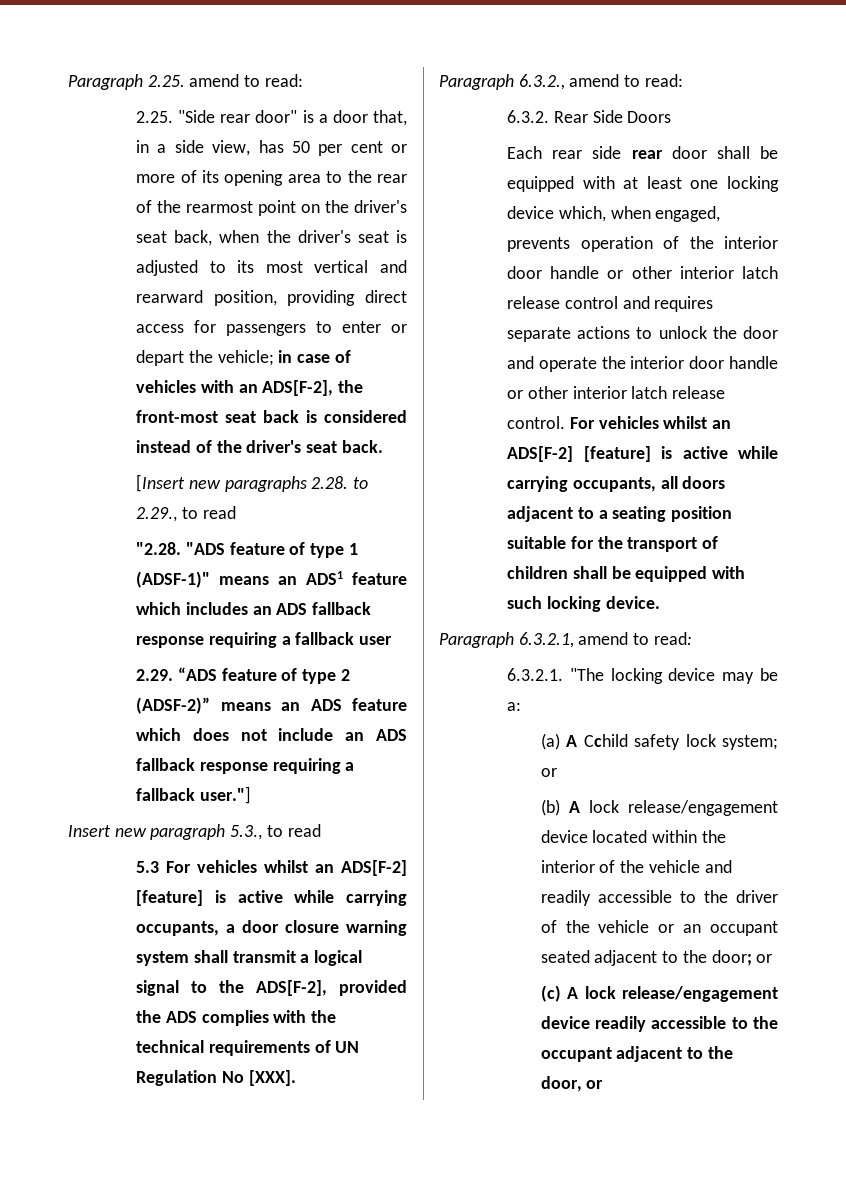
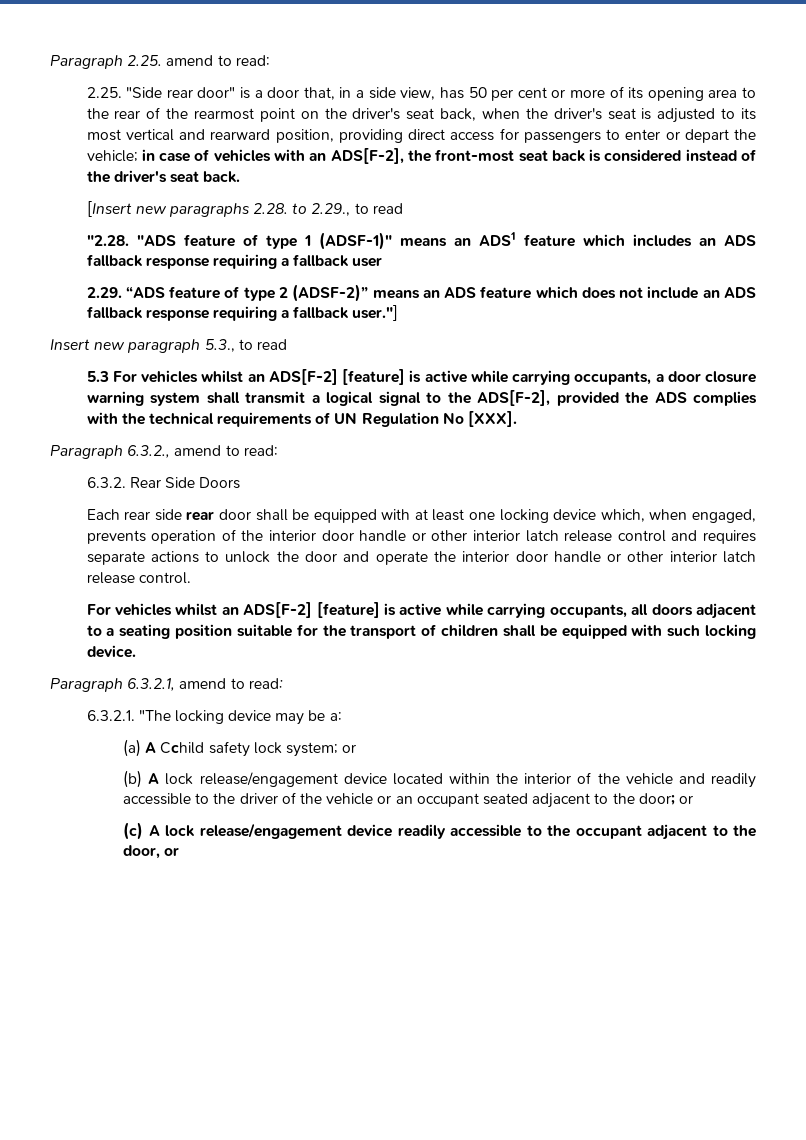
(566, 422) none -> (191, 578) //

